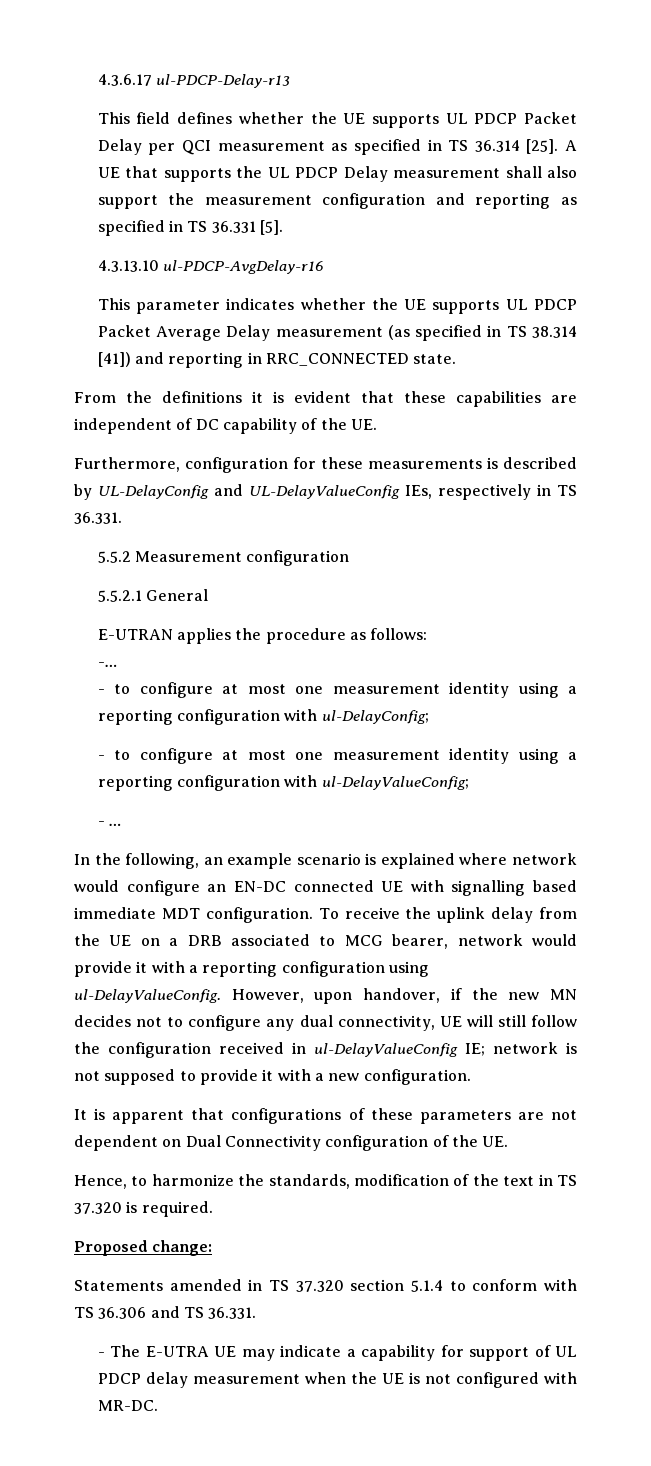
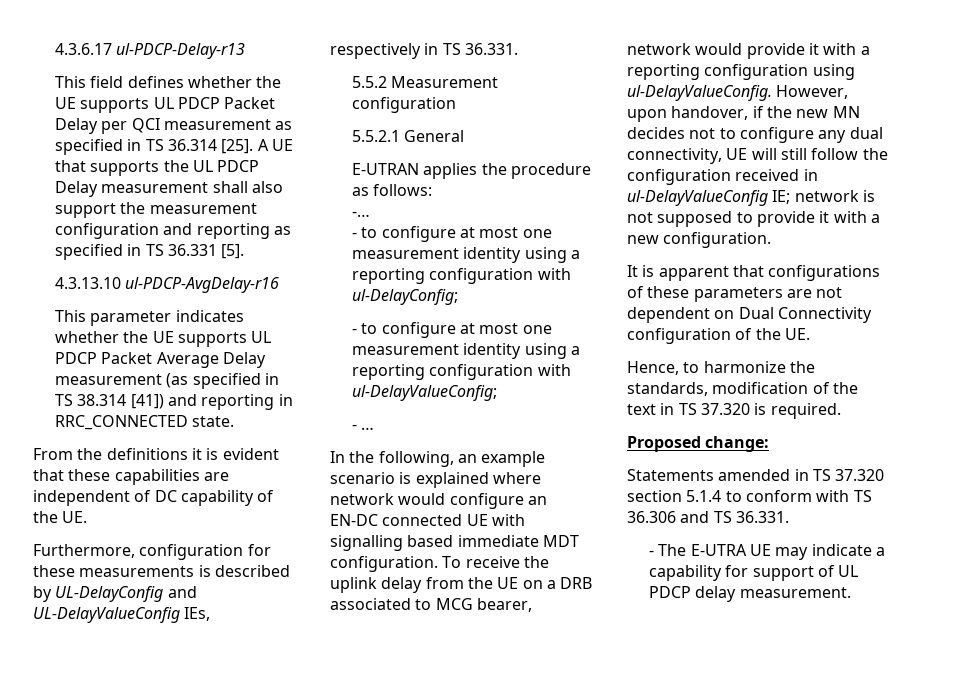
[192,1372,577,1388] [97,1400,158,1411] measurement when the UE is not configured with MR-DC. -> [739,587,851,598] measurement.

